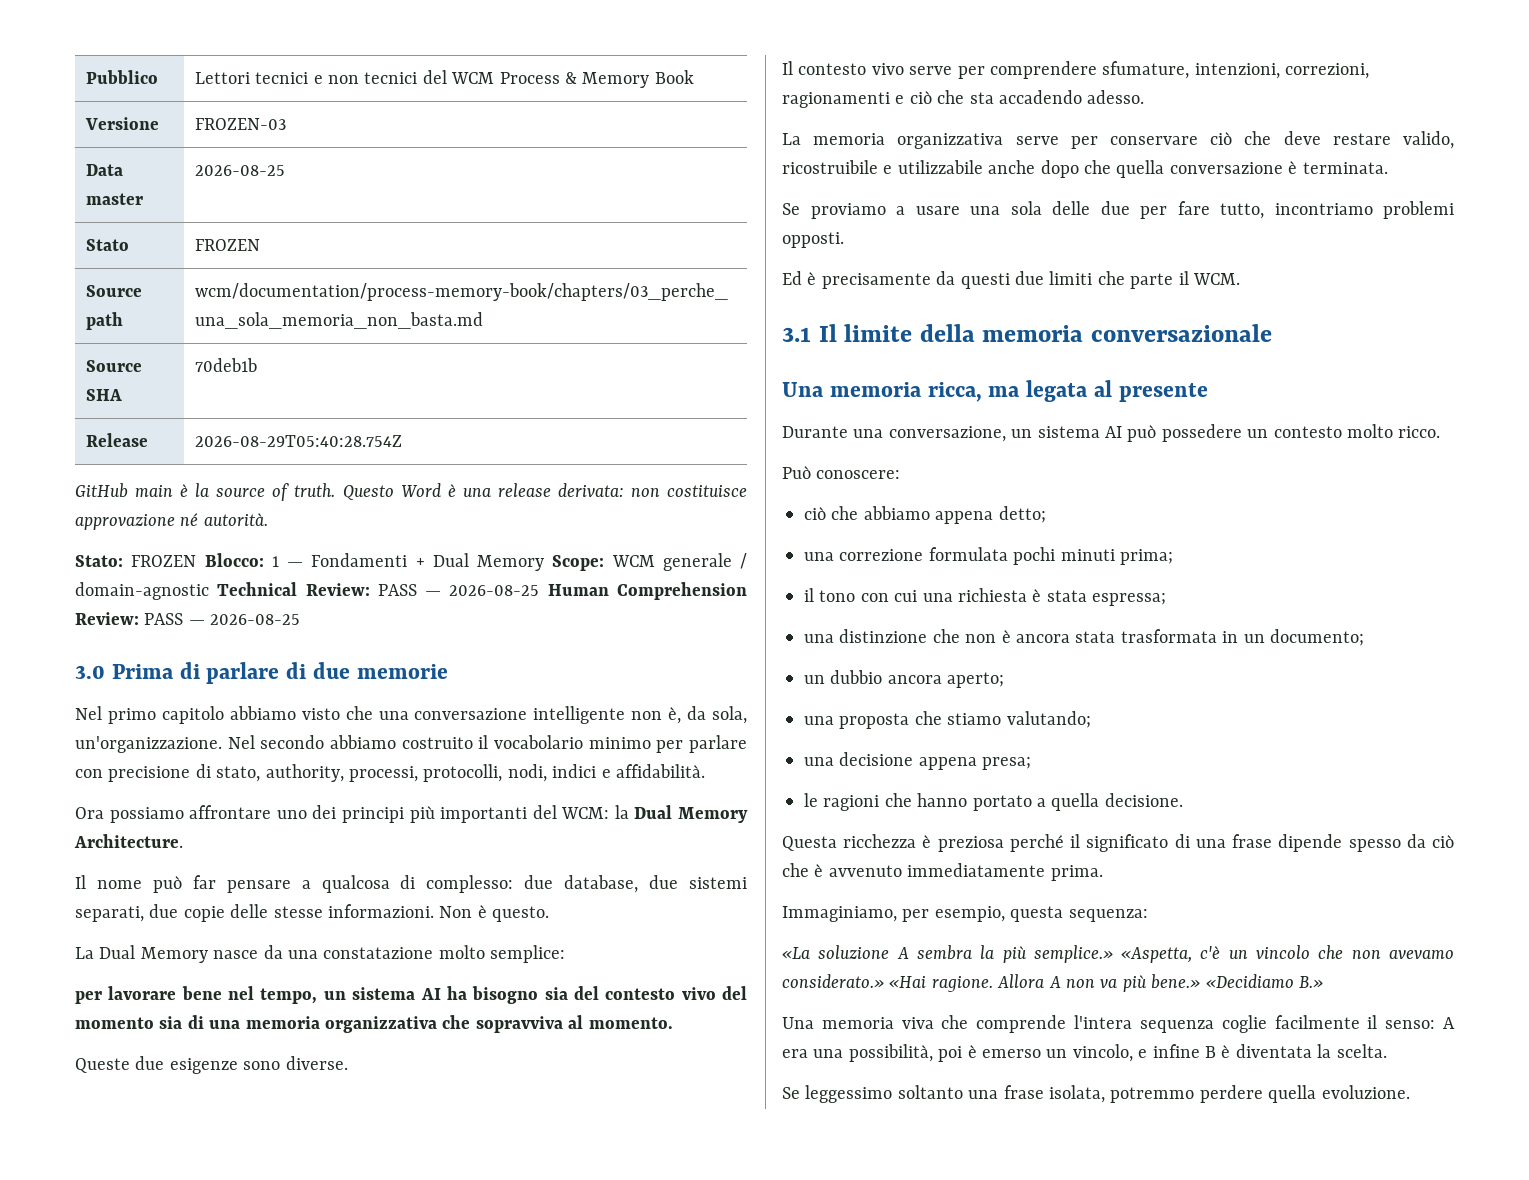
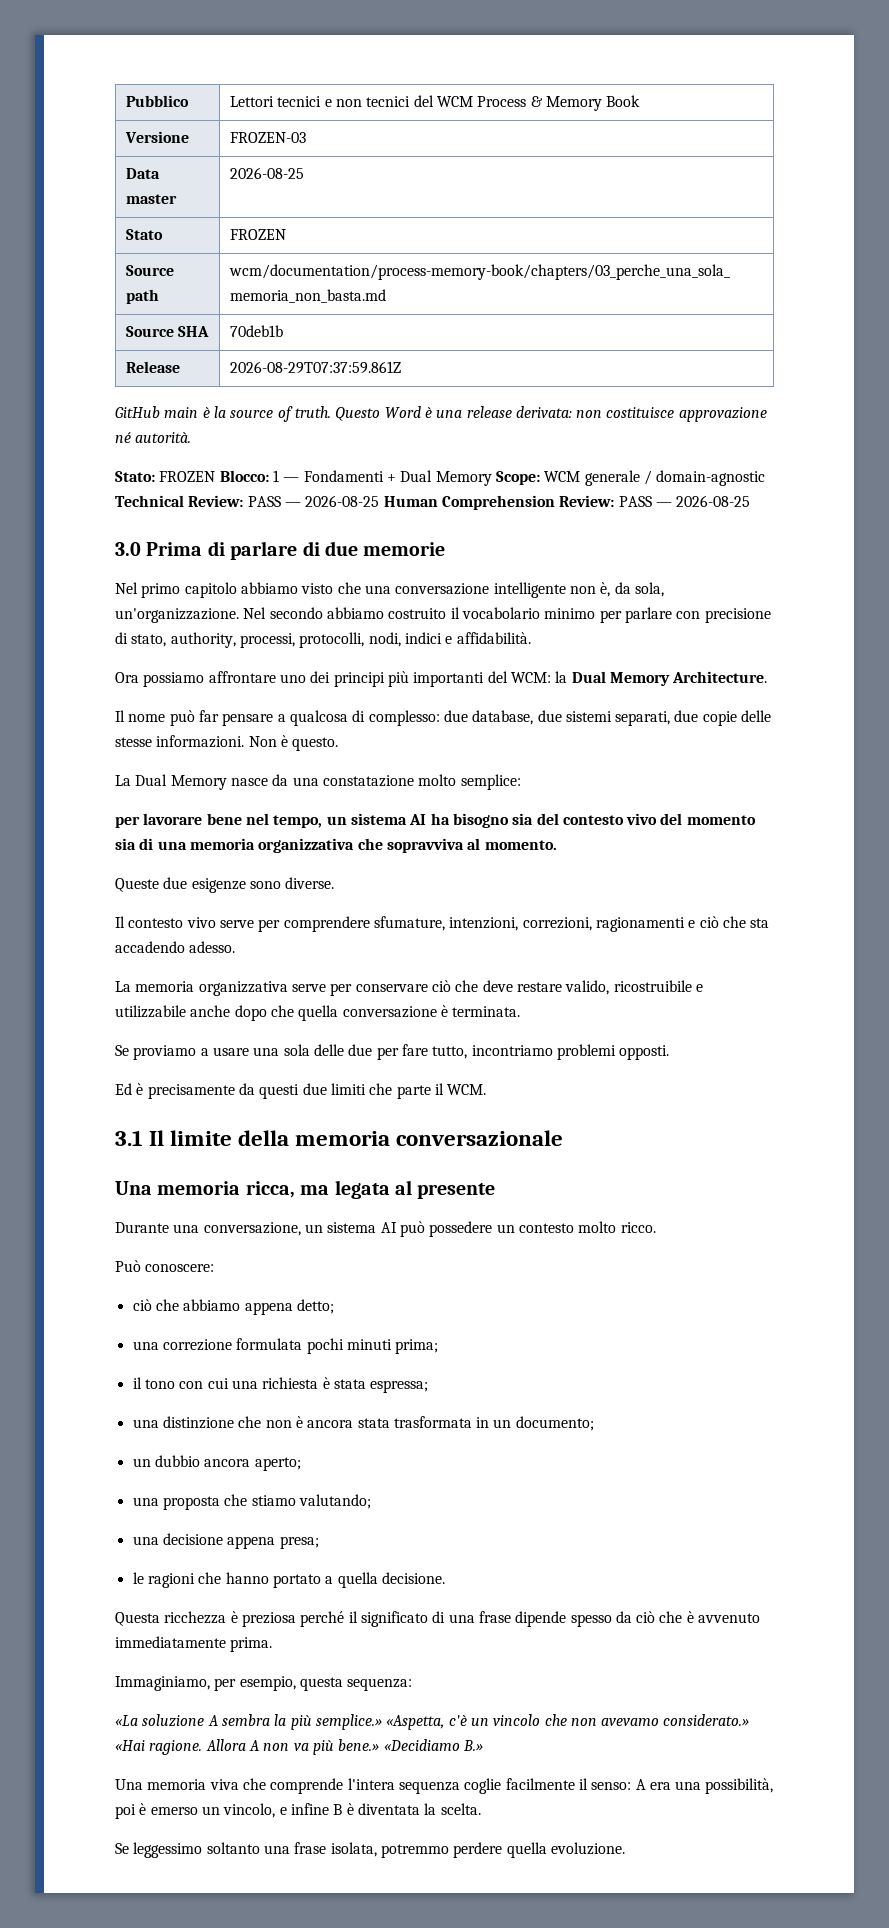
[194,435,402,447] 2026-08-29T05:40:28.754Z -> [230,361,402,374] 2026-08-29T07:37:59.861Z

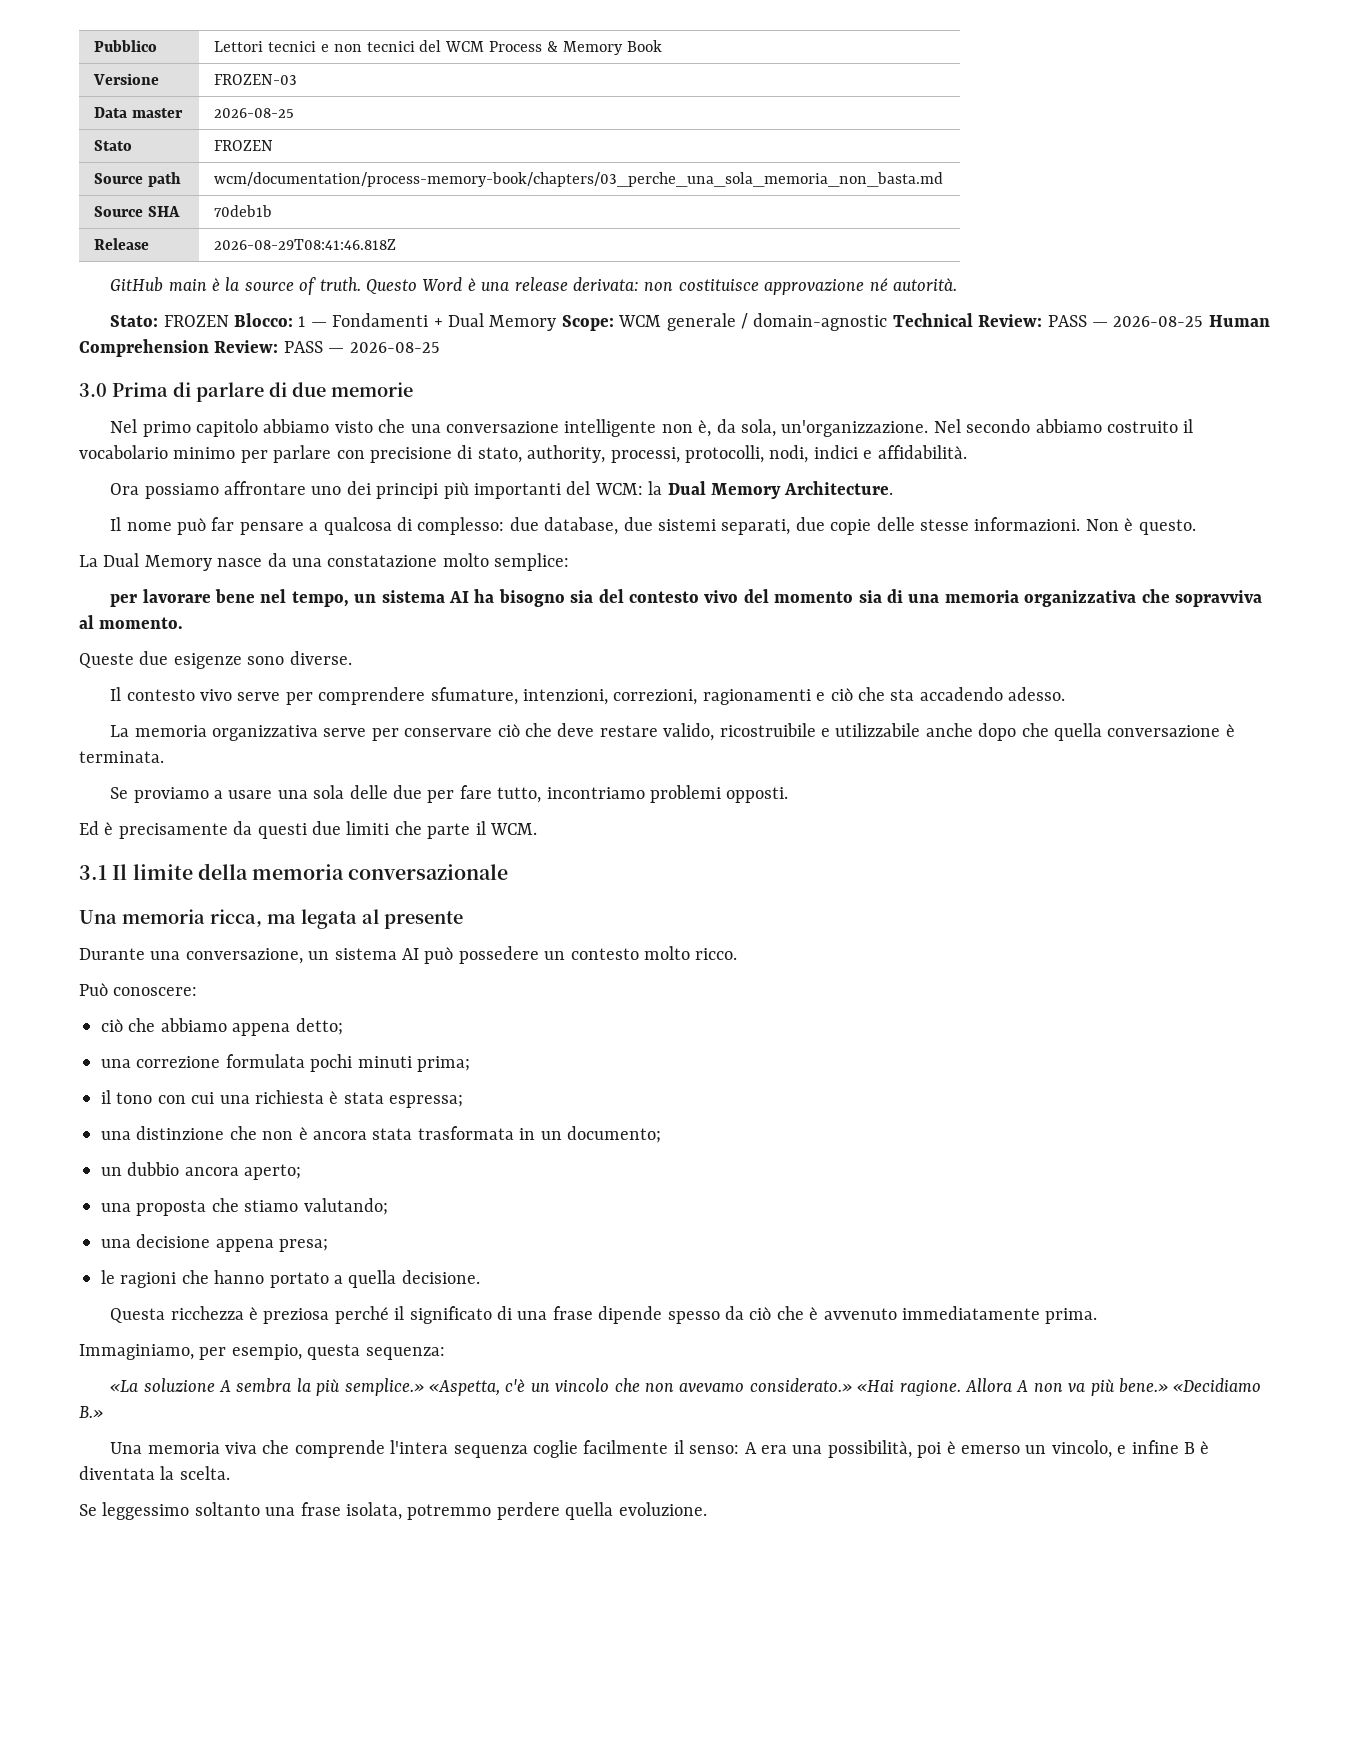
[230,361,402,374] 2026-08-29T07:37:59.861Z -> [214,239,397,250] 2026-08-29T08:41:46.818Z

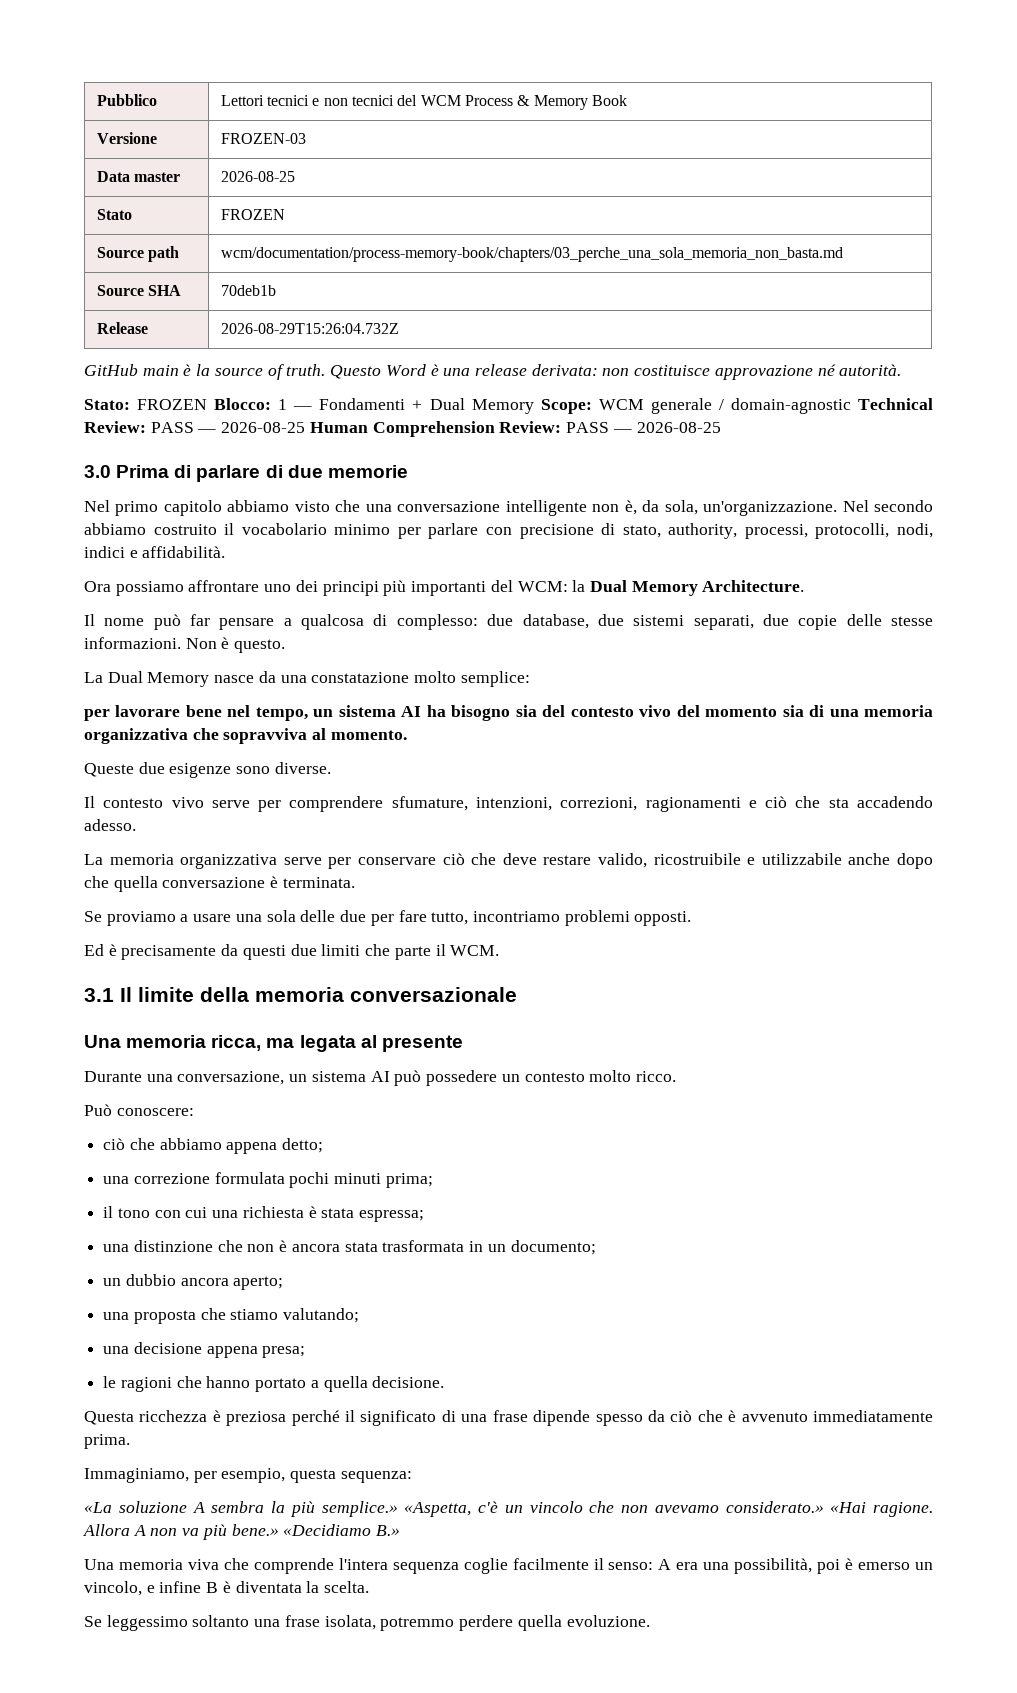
[214,239,397,250] 2026-08-29T08:41:46.818Z -> [220,323,399,334] 2026-08-29T15:26:04.732Z

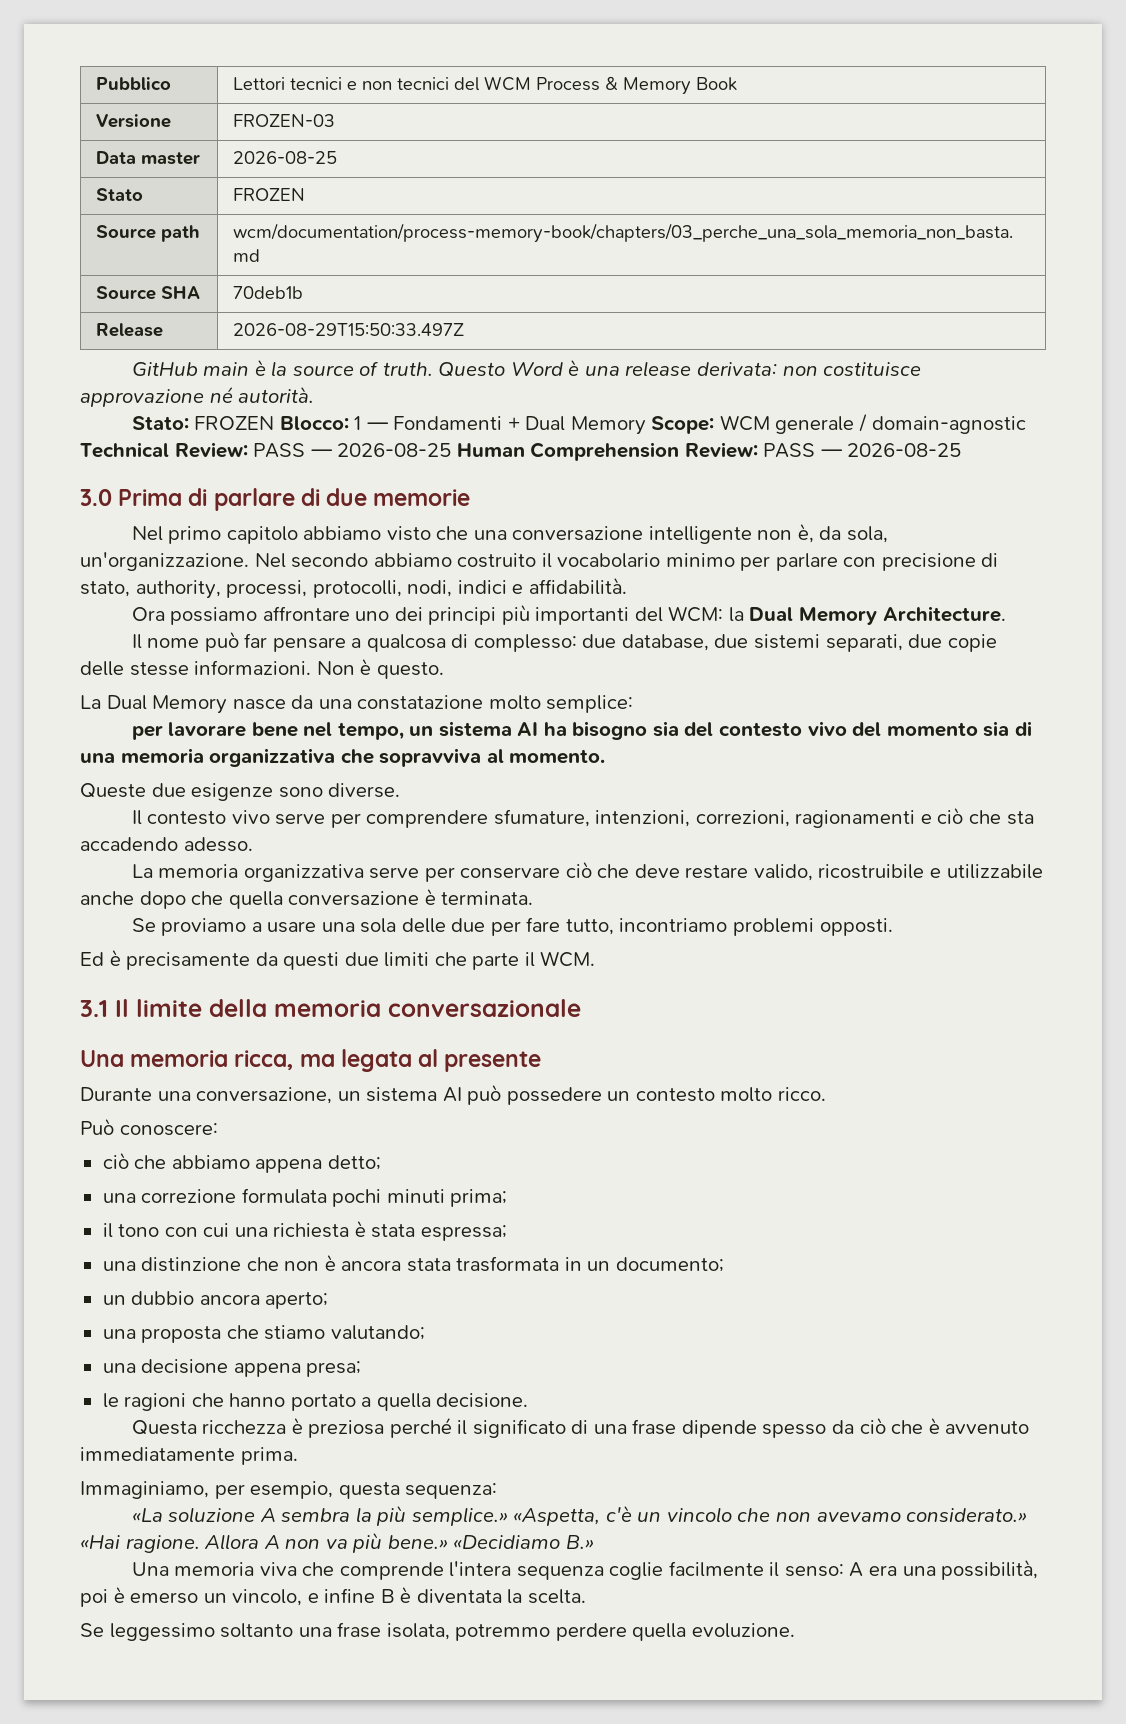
[220,323,399,334] 2026-08-29T15:26:04.732Z -> [232,323,464,336] 2026-08-29T15:50:33.497Z

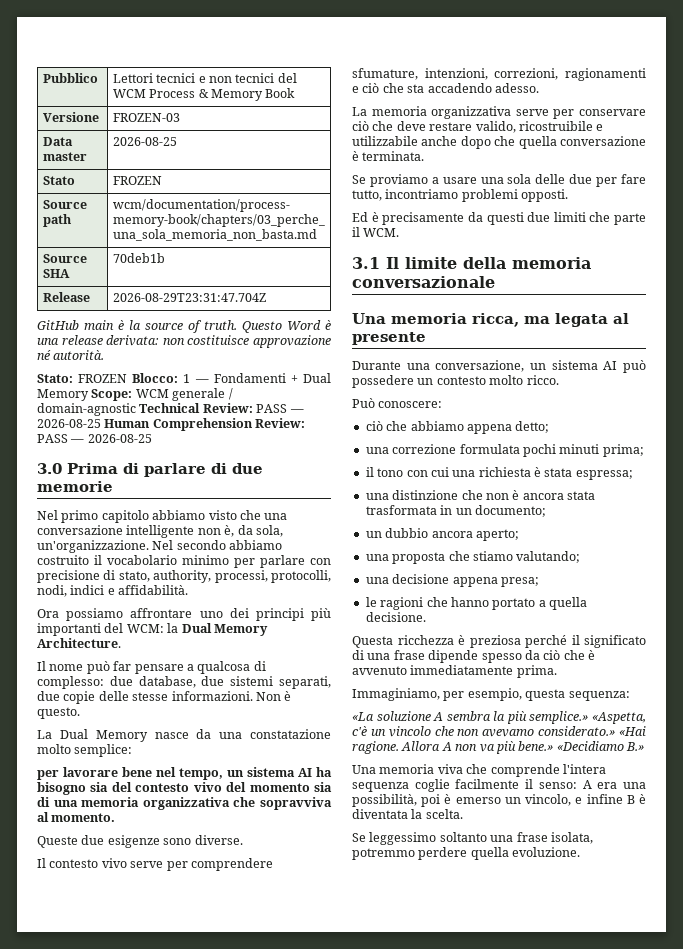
[232,323,464,336] 2026-08-29T15:50:33.497Z -> [112,293,266,302] 2026-08-29T23:31:47.704Z

